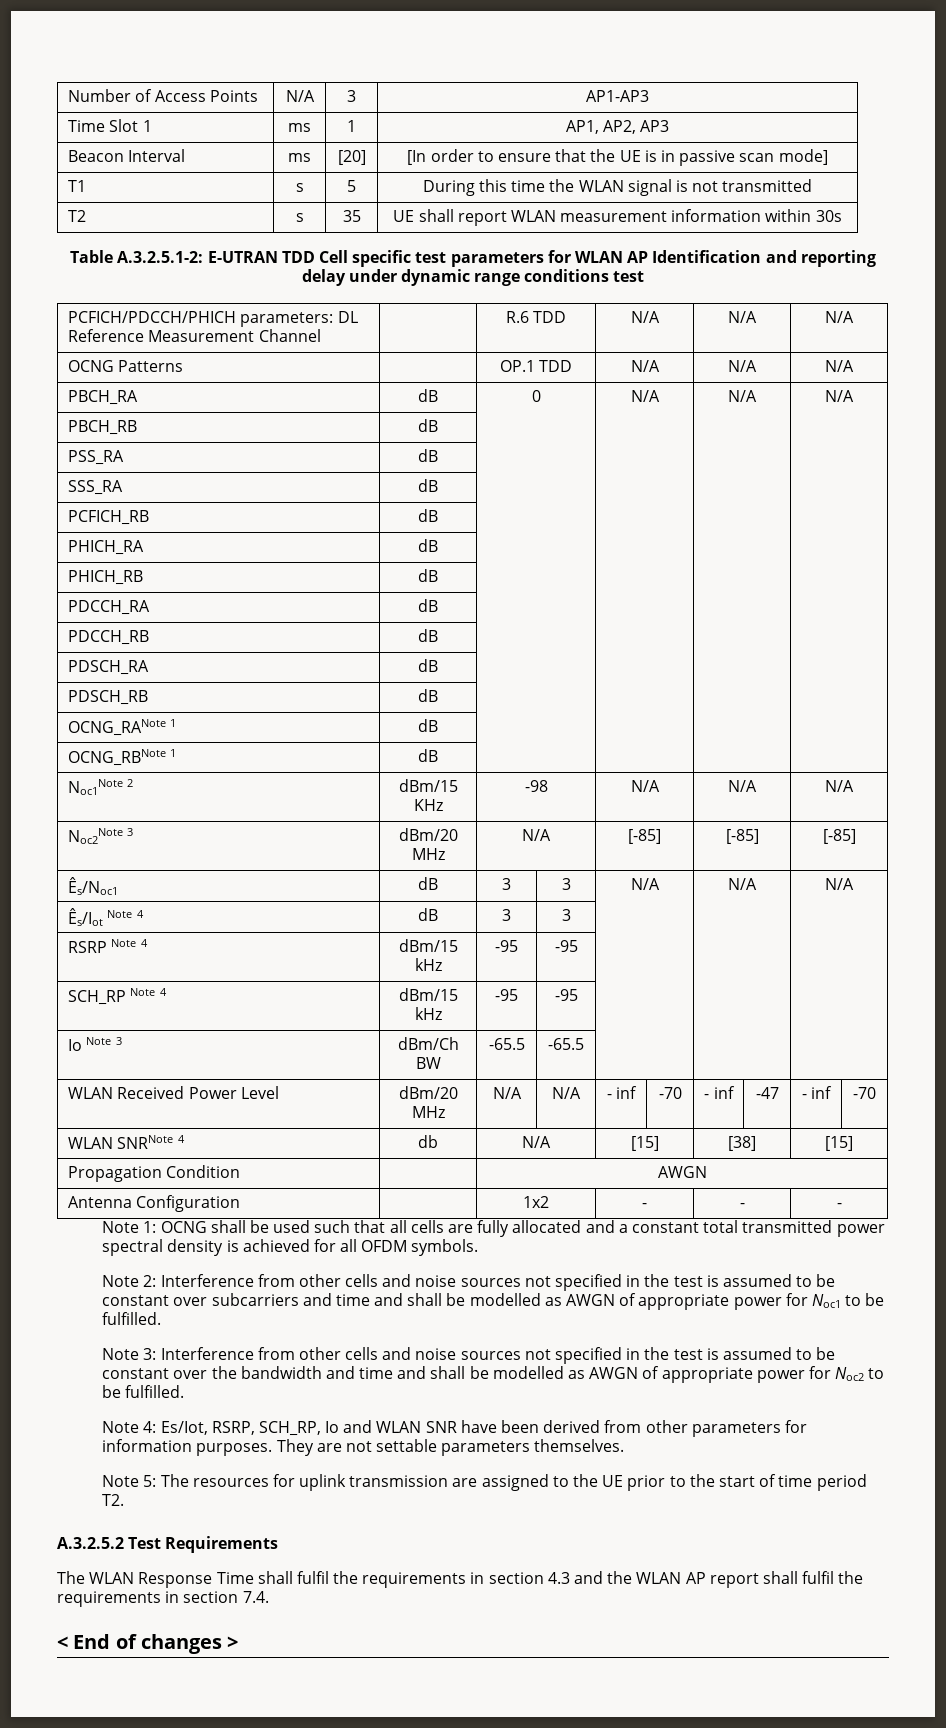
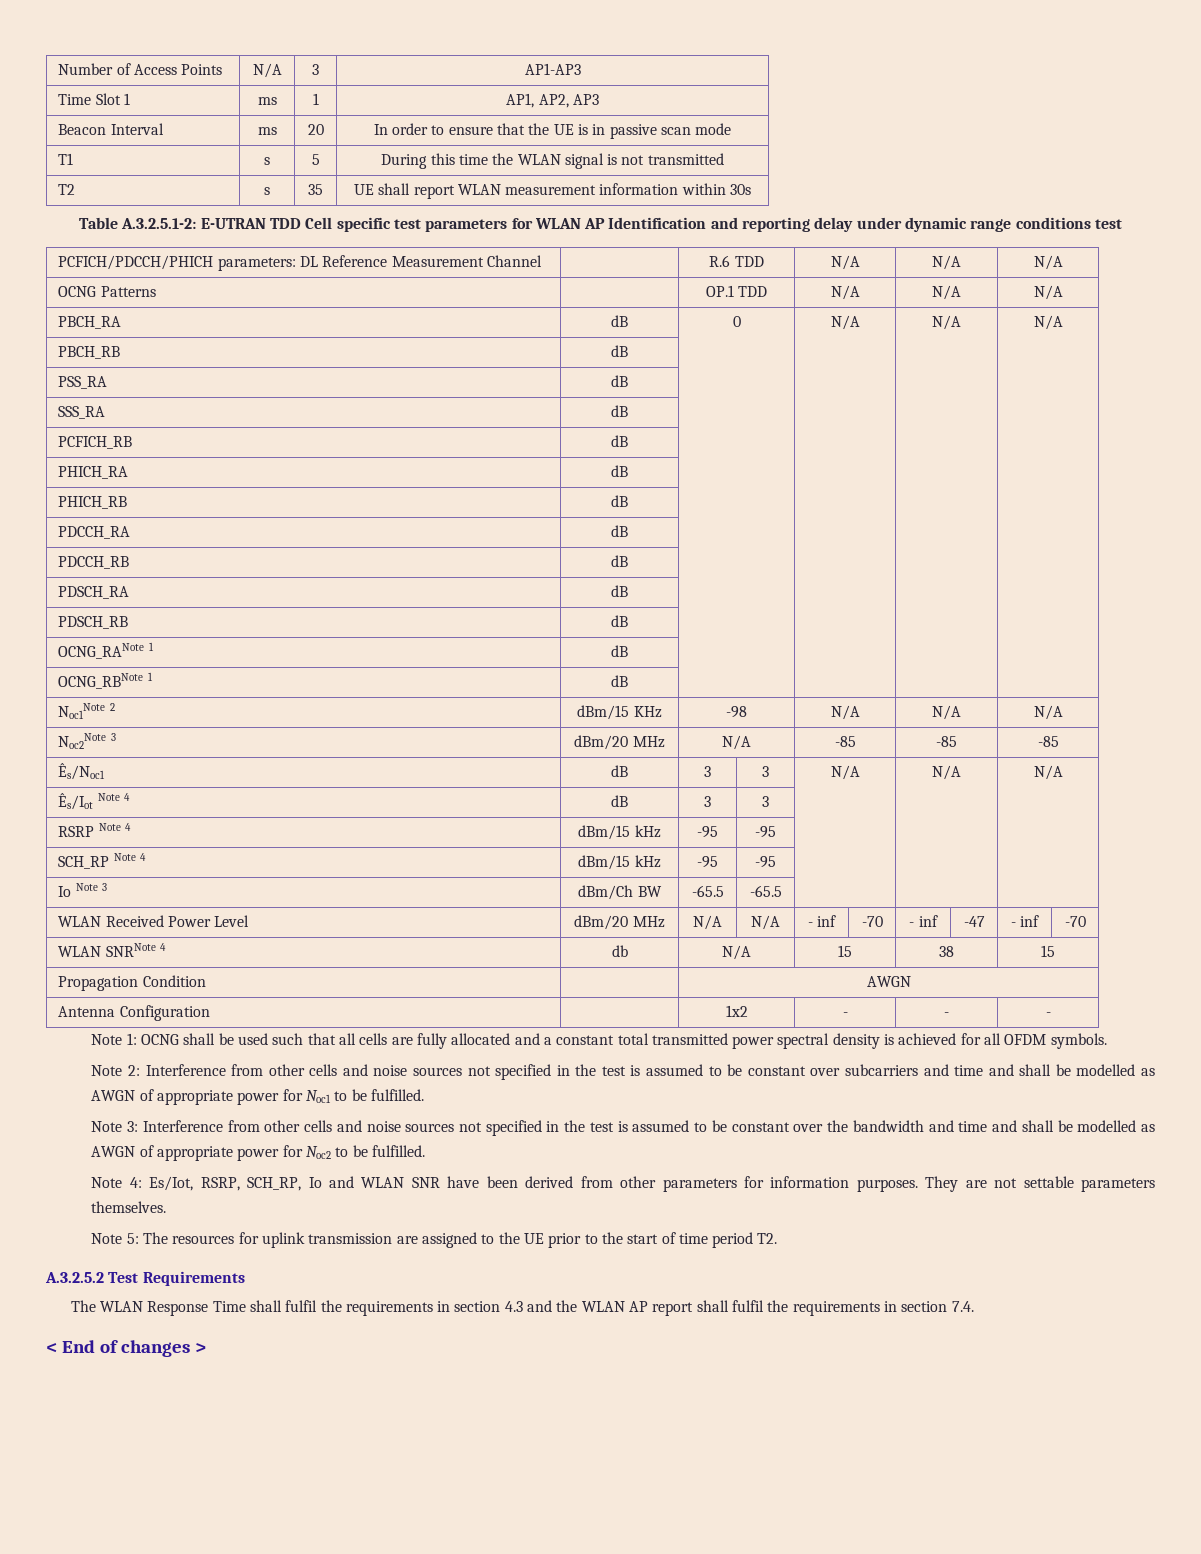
[337,150,366,165] [407,150,427,165] [20] | [In -> [307,124,324,135] [373,124,388,135] 20 | In
[778,149,828,165] mode] -> [695,123,732,135] mode
[628,829,661,844] [725,829,759,844] [822,829,856,844] [-85] | [-85] | [-85] -> [834,736,856,747] [936,736,957,747] [1037,736,1059,747] -85 | -85 | -85
[630,1136,659,1151] [728,1136,756,1151] [825,1136,853,1151] [15] | [38] | [15] -> [838,945,852,957] [939,946,954,957] [1041,945,1055,957] 15 | 38 | 15

